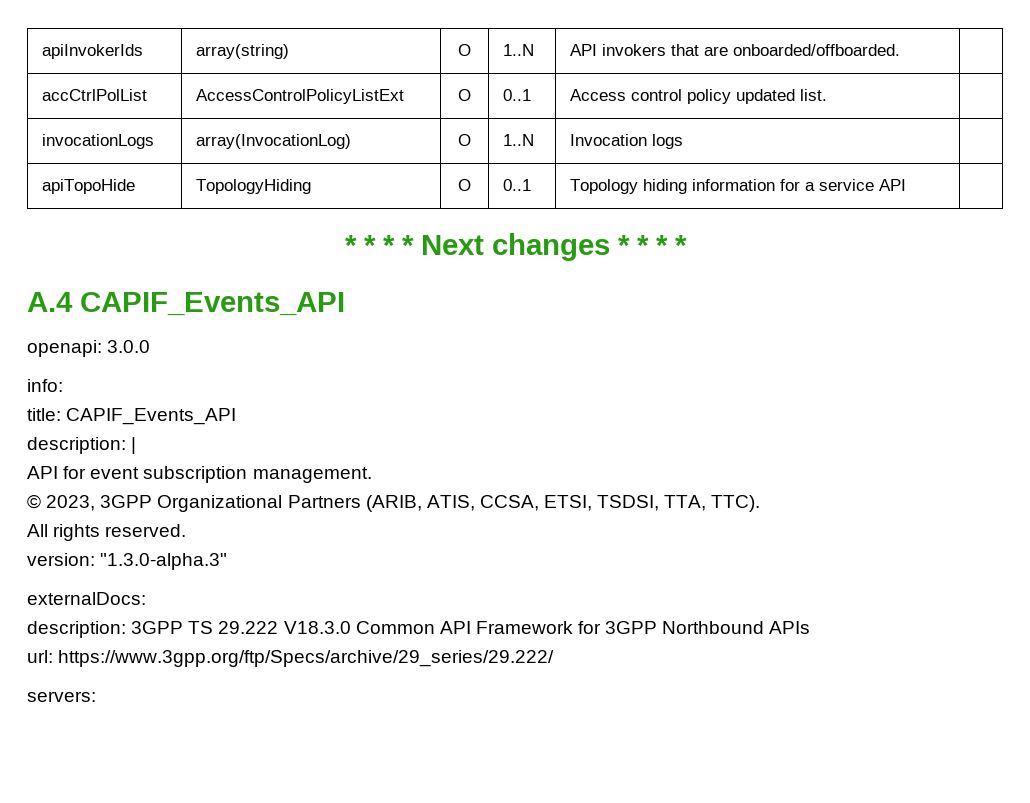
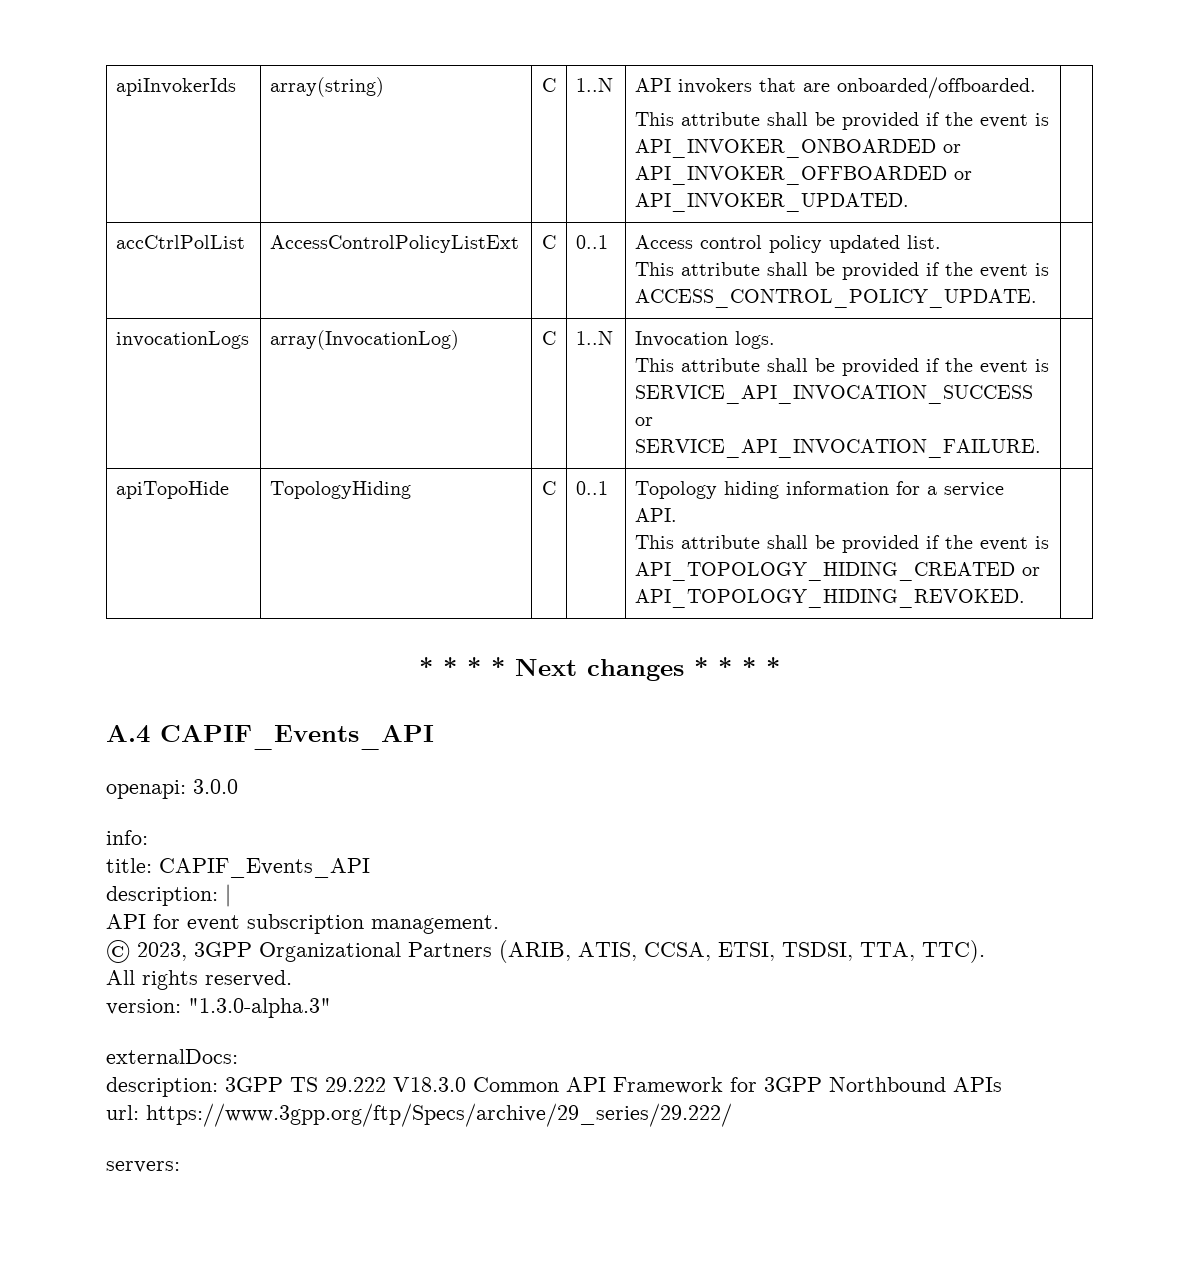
[458,44,471,56] O -> [542,78,556,92] C
(900, 50) none -> [635,112,1050,130] [635,139,962,158] [635,166,973,185] [635,193,910,212] // This attribute shall be provided if the event is API_INVOKER_ONBOARDED or API_INVOKER_OFFBOARDED or API_INVOKER_UPDATED.
[458,89,471,101] O -> [542,235,556,249] C
(827, 95) none -> [635,262,1050,280] [635,289,1038,308] // This attribute shall be provided if the event is ACCESS_CONTROL_POLICY_UPDATE.
[458,134,471,146] O -> [542,331,556,345] C
[651,134,683,149] logs -> [735,331,776,349] [635,358,1050,376] [635,385,1034,404] [635,417,654,426] [635,439,1042,458] logs. // This attribute shall be provided if the event is SERVICE_API_INVOCATION_SUCCESS or SERVICE_API_INVOCATION_FAILURE.
[458,179,471,191] O -> [542,481,556,495] C
[878,179,906,191] API -> [635,508,678,522] [635,535,1050,553] [635,562,1041,581] [635,589,1026,608] API. // This attribute shall be provided if the event is API_TOPOLOGY_HIDING_CREATED or API_TOPOLOGY_HIDING_REVOKED.

